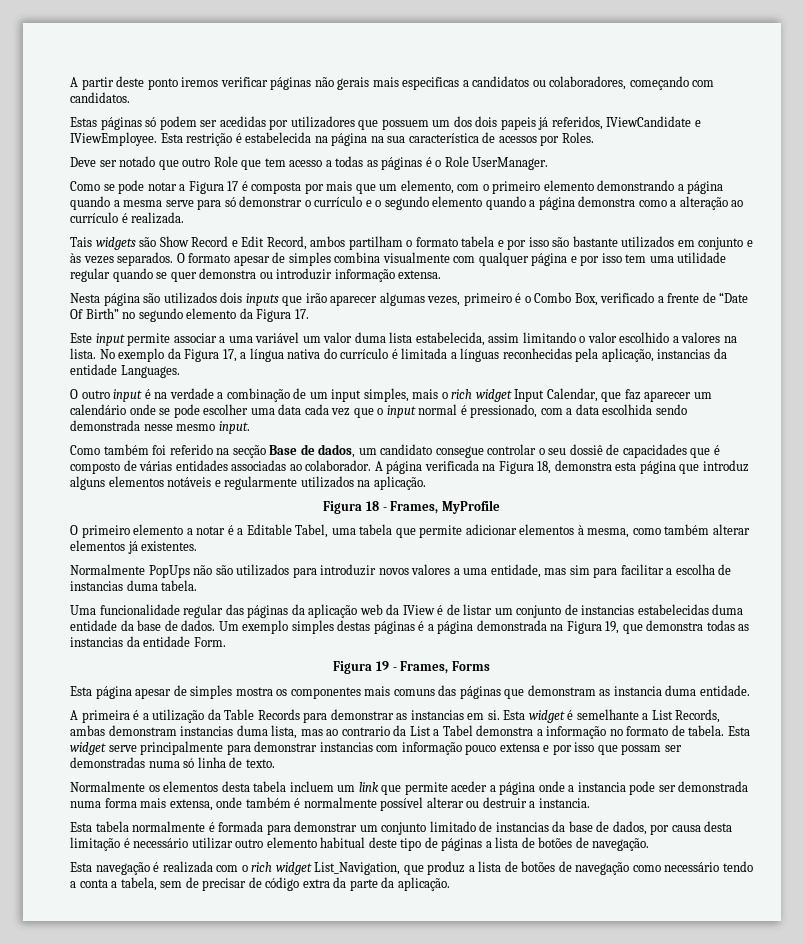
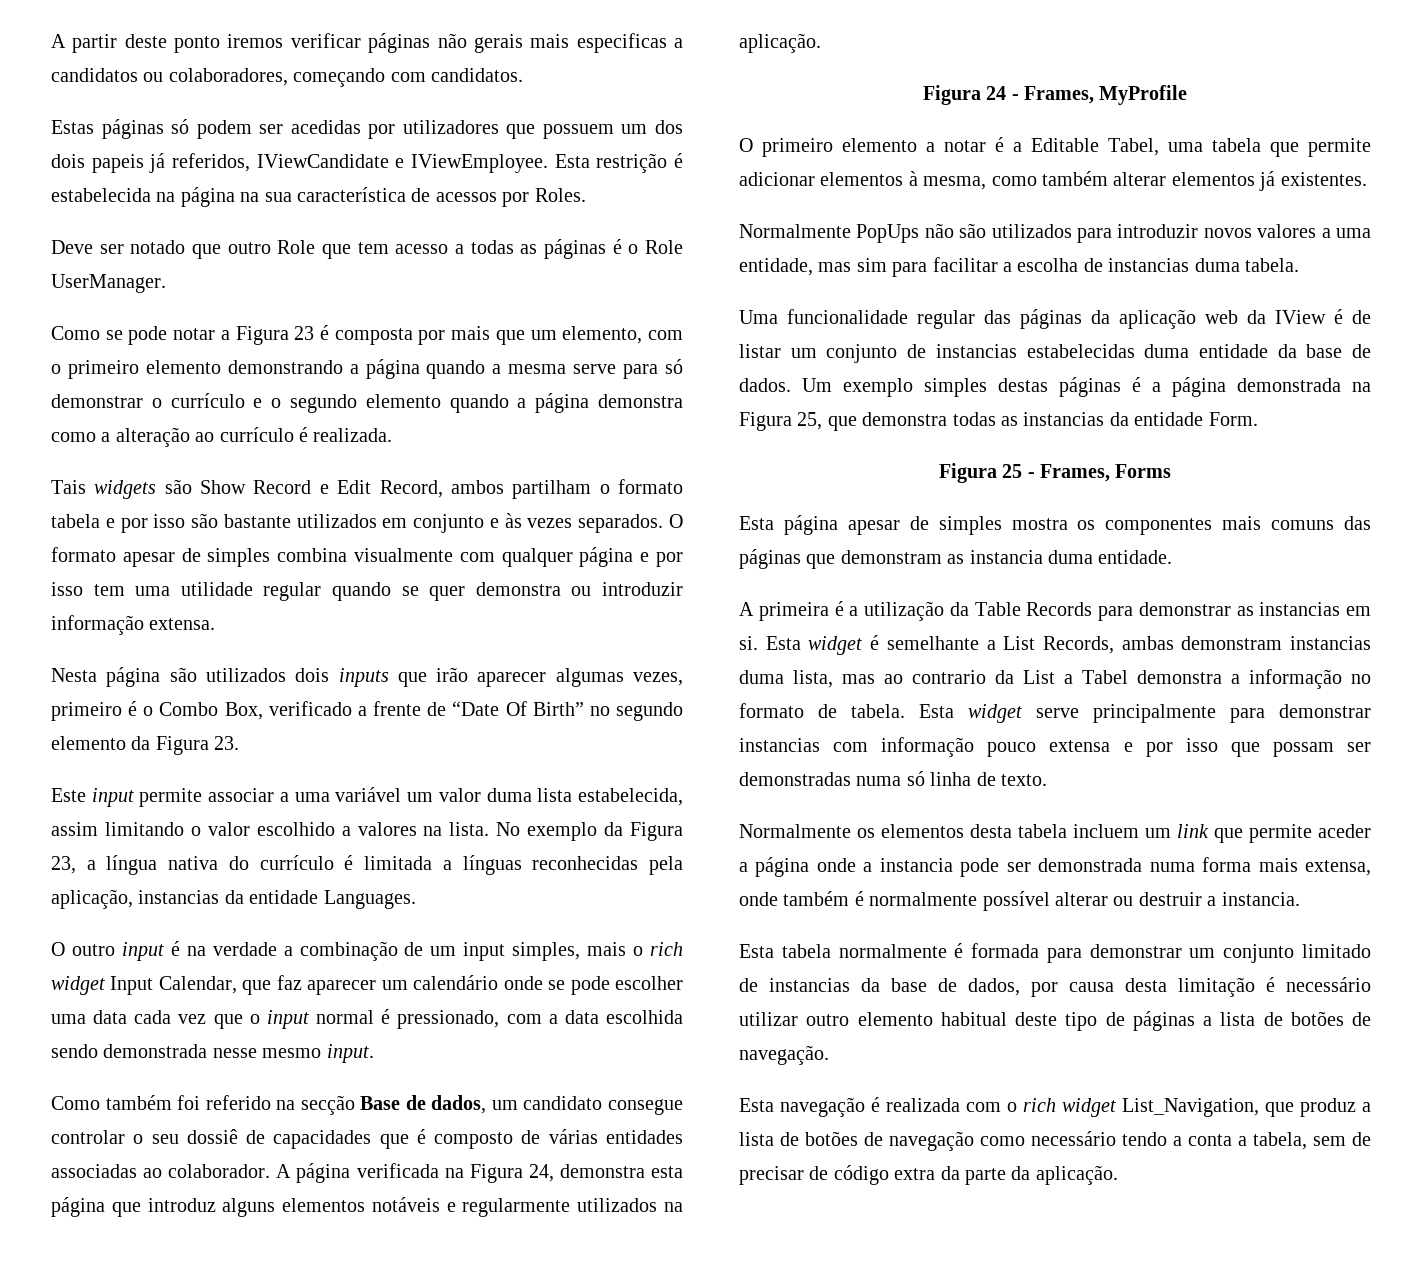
[227,181,239,191] 17 -> [294,326,315,340] 23
[294,309,309,319] 17. -> [214,736,240,750] 23.
[222,349,237,362] 17, -> [51,856,76,874] 23,
[537,461,552,474] 18, -> [528,1164,554,1182] 24,
[365,501,379,511] 18 -> [986,86,1007,100] 24
[605,621,620,634] 19, -> [797,412,823,430] 25,
[375,661,389,671] 19 -> [1002,464,1023,478] 25

